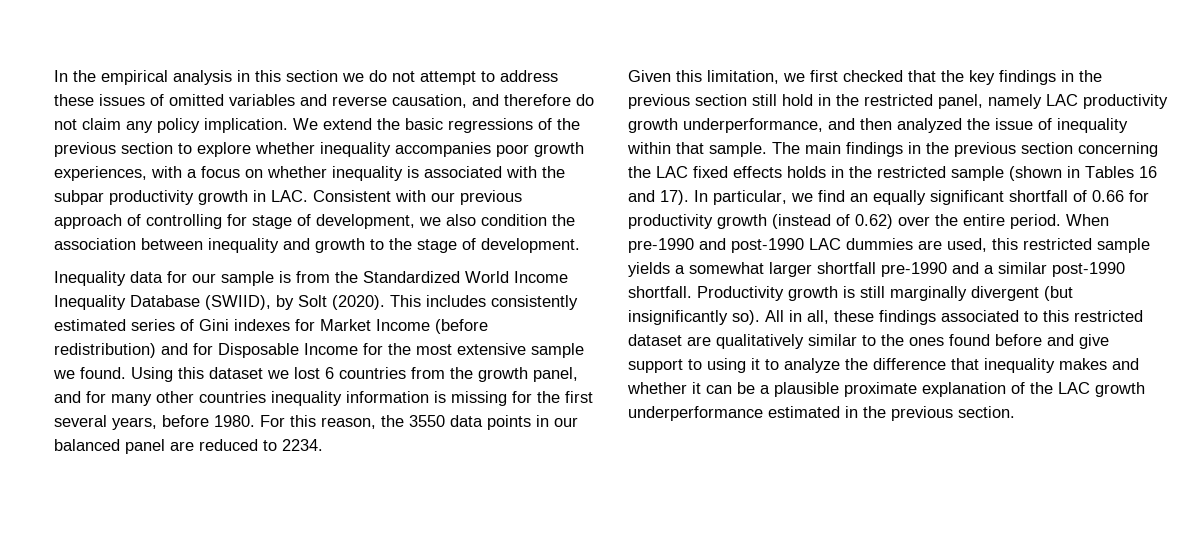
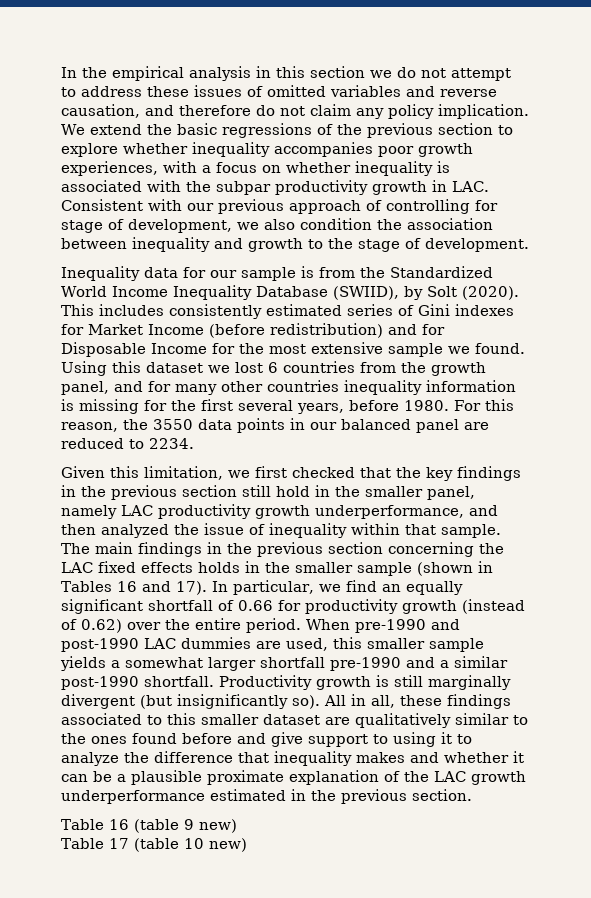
[864,94,933,106] restricted -> [365,486,423,497] smaller
[877,166,946,178] restricted -> [295,562,353,573] smaller
[1023,238,1092,250] restricted -> [367,638,425,649] smaller
[1074,310,1143,322] restricted -> [201,714,259,725] smaller
(1015, 412) none -> [61,819,237,833] [61,838,247,852] // Table 16 (table 9 new) // Table 17 (table 10 new)

